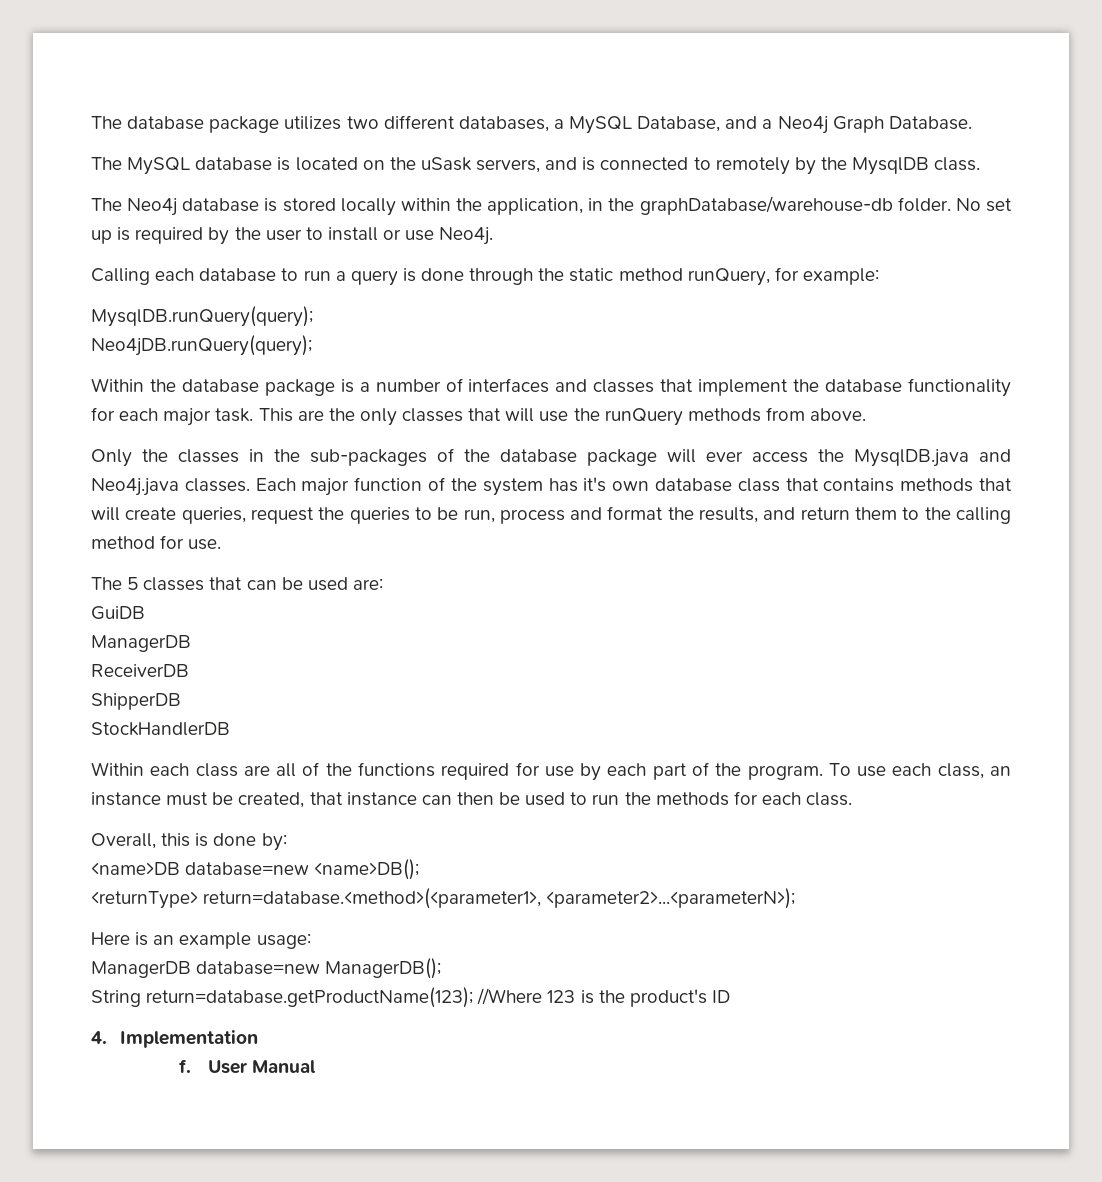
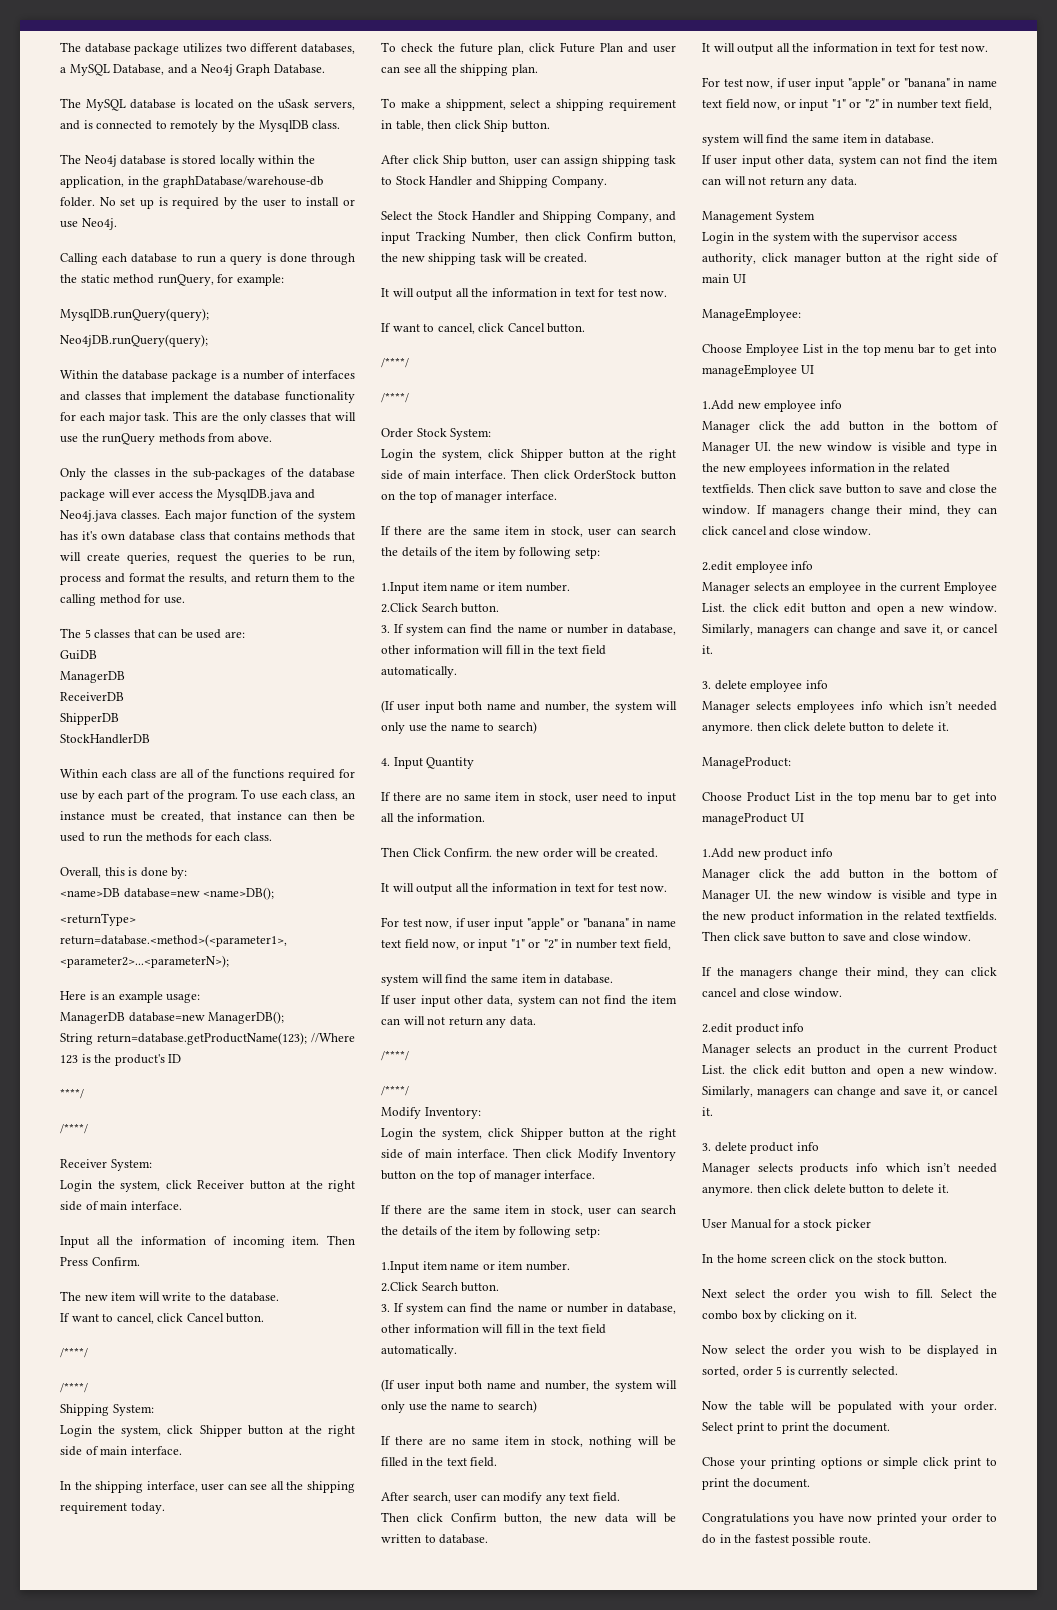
[91,1030,259,1048] [178,1059,316,1074] 4. Implementation // f. User Manual -> [60,1088,84,1099] [60,1123,88,1134] [60,1159,152,1171] [60,1180,355,1192] [60,1201,182,1211] [60,1235,356,1248] [60,1257,140,1266] [60,1291,279,1302] [60,1313,265,1324] [60,1347,88,1358] [60,1382,88,1393] [60,1404,154,1416] [60,1425,355,1437] [60,1446,182,1456] [60,1481,356,1493] [60,1502,165,1514] [381,42,676,55] [381,64,538,76] [381,98,676,111] [381,120,550,132] [381,155,676,167] [381,176,607,188] [381,211,676,223] [381,231,676,244] [381,253,588,265] [381,288,668,300] [381,323,586,334] [381,357,409,368] [381,392,409,403] [381,428,492,440] [381,449,676,461] [381,469,676,480] [381,491,557,503] [381,526,676,537] [381,547,600,559] [381,582,570,594] [381,603,500,613] [381,624,676,636] [381,645,606,655] [381,666,457,678] [381,700,677,713] [381,721,537,734] [381,757,475,769] [381,792,676,804] [381,813,486,822] [381,847,659,858] [381,883,668,895] [381,917,676,930] [381,939,671,951] [381,974,613,986] [381,995,677,1007] [381,1016,536,1028] [381,1050,409,1061] [381,1085,409,1096] [381,1107,481,1119] [381,1128,676,1140] [381,1148,676,1161] [381,1170,596,1182] [381,1205,676,1216] [381,1226,600,1238] [381,1261,570,1273] [381,1282,500,1292] [381,1303,676,1315] [381,1324,606,1334] [381,1345,457,1357] [381,1379,677,1392] [381,1400,537,1413] [381,1436,676,1448] [381,1457,498,1467] [381,1492,620,1504] [381,1512,676,1524] [381,1534,489,1544] [702,43,989,55] [702,77,997,90] [702,99,992,111] [702,134,934,146] [702,155,998,167] [702,176,857,188] [702,211,815,223] [702,232,957,244] [702,253,999,265] [702,274,746,283] [702,308,801,321] [702,343,997,356] [702,364,814,377] [702,400,842,412] [702,421,999,433] [702,442,997,454] [702,463,951,475] [702,483,997,494] [702,505,997,517] [702,526,872,536] [702,561,814,573] [702,581,997,594] [702,603,997,615] [702,624,998,636] [702,645,713,654] [702,680,828,692] [702,701,997,713] [702,722,949,734] [702,757,791,769] [702,792,997,804] [702,813,804,825] [702,848,833,860] [702,869,999,881] [702,890,997,902] [702,911,997,923] [702,931,972,942] [702,967,997,979] [702,988,842,998] [702,1023,805,1035] [702,1044,997,1056] [702,1065,997,1077] [702,1086,998,1098] [702,1107,713,1116] [702,1142,819,1154] [702,1163,997,1175] [702,1184,949,1196] [702,1219,871,1231] [702,1254,948,1264] [702,1289,997,1301] [702,1310,857,1322] [702,1345,997,1357] [702,1366,898,1378] [702,1401,997,1413] [702,1422,890,1434] [702,1457,997,1469] [702,1478,811,1490] [702,1513,997,1525] [702,1534,871,1546] ****/ // /****/ // Receiver System: // Login the system, click Receiver button at the right side of main interface. // Input all the information of incoming item. Then Press Confirm. // The new item will write to the database. // If want to cancel, click Cancel button. // /****/ // /****/ // Shipping System: // Login the system, click Shipper button at the right side of main interface. // In the shipping interface, user can see all the shipping requirement today. // To check the future plan, click Future Plan and user can see all the shipping plan. // To make a shippment, select a shipping requirement in table, then click Ship button. // After click Ship button, user can assign shipping task to Stock Handler and Shipping Company. // Select the Stock Handler and Shipping Company, and input Tracking Number, then click Confirm button, the new shipping task will be created. // It will output all the information in text for test now. // If want to cancel, click Cancel button. // /****/ // /****/ // Order Stock System: // Login the system, click Shipper button at the right side of main interface. Then click OrderStock button on the top of manager interface. // If there are the same item in stock, user can search the details of the item by following setp: // 1.Input item name or item number. // 2.Click Search button. // 3. If system can find the name or number in database, other information will fill in the text field automatically. // (If user input both name and number, the system will only use the name to search) // 4. Input Quantity // If there are no same item in stock, user need to input all the information. // Then Click Confirm. the new order will be created. // It will output all the information in text for test now. // For test now, if user input "apple" or "banana" in name text field now, or input "1" or "2" in number text field, // system will find the same item in database. // If user input other data, system can not find the item can will not return any data. // /****/ // /****/ // Modify Inventory: // Login the system, click Shipper button at the right side of main interface. Then click Modify Inventory button on the top of manager interface. // If there are the same item in stock, user can search the details of the item by following setp: // 1.Input item name or item number. // 2.Click Search button. // 3. If system can find the name or number in database, other information will fill in the text field automatically. // (If user input both name and number, the system will only use the name to search) // If there are no same item in stock, nothing will be filled in the text field. // After search, user can modify any text field. // Then click Confirm button, the new data will be written to database. // It will output all the information in text for test now. // For test now, if user input "apple" or "banana" in name text field now, or input "1" or "2" in number text field, // system will find the same item in database. // If user input other data, system can not find the item can will not return any data. // Management System // Login in the system with the supervisor access authority, click manager button at the right side of main UI // ManageEmployee: // Choose Employee List in the top menu bar to get into manageEmployee UI // 1.Add new employee info // Manager click the add button in the bottom of Manager UI. the new window is visible and type in the new employees information in the related textfields. Then click save button to save and close the window. If managers change their mind, they can click cancel and close window. // 2.edit employee info // Manager selects an employee in the current Employee List. the click edit button and open a new window. Similarly, managers can change and save it, or cancel it. // 3. delete employee info // Manager selects employees info which isn’t needed anymore. then click delete button to delete it. // ManageProduct: // Choose Product List in the top menu bar to get into manageProduct UI // 1.Add new product info // Manager click the add button in the bottom of Manager UI. the new window is visible and type in the new product information in the related textfields. Then click save button to save and close window. // If the managers change their mind, they can click cancel and close window. // 2.edit product info // Manager selects an product in the current Product List. the click edit button and open a new window. Similarly, managers can change and save it, or cancel it. // 3. delete product info // Manager selects products info which isn’t needed anymore. then click delete button to delete it. // User Manual for a stock picker // In the home screen click on the stock button. // Next select the order you wish to fill. Select the combo box by clicking on it. // Now select the order you wish to be displayed in sorted, order 5 is currently selected. // Now the table will be populated with your order. Select print to print the document. // Chose your printing options or simple click print to print the document. // Congratulations you have now printed your order to do in the fastest possible route.

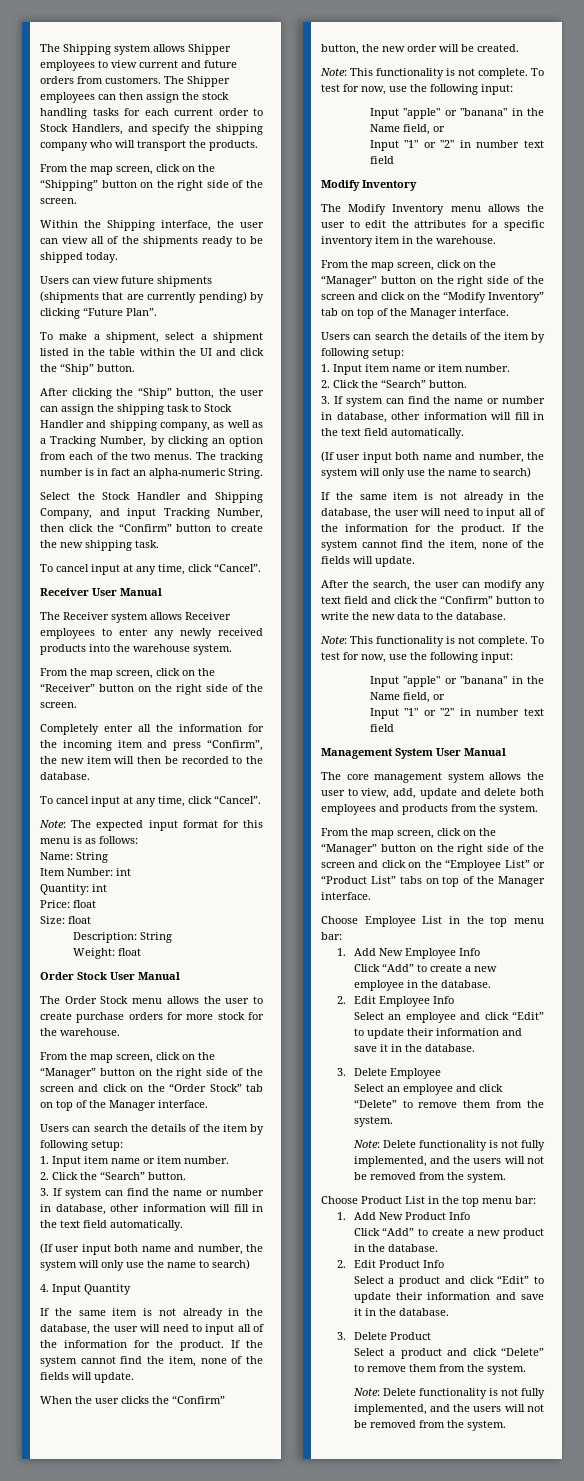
[60,42,355,55] [60,64,325,76] [60,98,355,111] [60,120,341,132] [60,154,315,167] [60,176,323,188] [60,197,355,209] [60,218,117,230] [60,253,356,265] [60,274,284,286] [60,308,209,321] [60,334,208,347] [60,370,355,382] [60,391,355,403] [60,411,357,424] [60,433,272,445] [60,468,355,480] [60,489,316,501] [60,509,356,522] [60,531,355,541] [60,552,355,564] [60,573,355,585] [60,594,185,606] [60,628,245,639] [60,650,97,660] [60,671,125,683] [60,692,124,701] [60,713,119,725] [60,734,150,744] [60,769,355,781] [60,789,355,802] [60,811,355,822] [60,832,272,842] [60,867,188,879] [60,887,275,900] [60,913,136,926] [60,934,287,947] [60,955,229,968] [60,991,201,1003] [60,1011,285,1024] [60,1032,355,1045] [60,1054,182,1066] [60,1088,84,1099] [60,1123,88,1134] [60,1159,152,1171] [60,1180,355,1192] [60,1201,182,1211] [60,1235,356,1248] [60,1257,140,1266] [60,1291,279,1302] [60,1313,265,1324] [60,1347,88,1358] [60,1382,88,1393] [60,1404,154,1416] [60,1425,355,1437] [60,1446,182,1456] [60,1481,356,1493] [60,1502,165,1514] [381,42,676,55] [381,64,538,76] The database package utilizes two different databases, a MySQL Database, and a Neo4j Graph Database. // The MySQL database is located on the uSask servers, and is connected to remotely by the MysqlDB class. // The Neo4j database is stored locally within the application, in the graphDatabase/warehouse-db folder. No set up is required by the user to install or use Neo4j. // Calling each database to run a query is done through the static method runQuery, for example: // MysqlDB.runQuery(query); // Neo4jDB.runQuery(query); // Within the database package is a number of interfaces and classes that implement the database functionality for each major task. This are the only classes that will use the runQuery methods from above. // Only the classes in the sub-packages of the database package will ever access the MysqlDB.java and Neo4j.java classes. Each major function of the system has it's own database class that contains methods that will create queries, request the queries to be run, process and format the results, and return them to the calling method for use. // The 5 classes that can be used are: // GuiDB // ManagerDB // ReceiverDB // ShipperDB // StockHandlerDB // Within each class are all of the functions required for use by each part of the program. To use each class, an instance must be created, that instance can then be used to run the methods for each class. // Overall, this is done by: // <name>DB database=new <name>DB(); // <returnType> return=database.<method>(<parameter1>, <parameter2>...<parameterN>); // Here is an example usage: // ManagerDB database=new ManagerDB(); // String return=database.getProductName(123); //Where 123 is the product's ID // ****/ // /****/ // Receiver System: // Login the system, click Receiver button at the right side of main interface. // Input all the information of incoming item. Then Press Confirm. // The new item will write to the database. // If want to cancel, click Cancel button. // /****/ // /****/ // Shipping System: // Login the system, click Shipper button at the right side of main interface. // In the shipping interface, user can see all the shipping requirement today. // To check the future plan, click Future Plan and user can see all the shipping plan. -> [40,44,231,55] [40,60,237,71] [40,76,230,87] [40,92,229,103] [40,108,263,119] [40,124,263,135] [40,140,258,151] [40,164,215,175] [40,179,264,191] [40,198,77,204] [40,220,264,231] [40,236,263,247] [40,252,118,263] [40,276,212,287] [40,291,264,303] [40,307,157,319] The Shipping system allows Shipper employees to view current and future orders from customers. The Shipper employees can then assign the stock handling tasks for each current order to Stock Handlers, and specify the shipping company who will transport the products. // From the map screen, click on the “Shipping” button on the right side of the screen. // Within the Shipping interface, the user can view all of the shipments ready to be shipped today. // Users can view future shipments (shipments that are currently pending) by clicking “Future Plan”.
[445,99,506,111] shippment, -> [106,332,159,343] shipment,
[556,99,676,111] [381,120,550,132] [381,155,510,167] shipping requirement in table, then click Ship button. // After click Ship button, -> [213,332,263,343] [40,348,264,356] [40,363,135,375] [40,387,236,399] shipment listed in the table within the UI and click the “Ship” button. // After clicking the “Ship” button, the
(598, 161) none -> [97,404,114,412] the
[499,176,607,188] Shipping Company. -> [109,420,263,431] [40,436,263,447] [40,452,263,463] [40,468,263,479] shipping company, as well as a Tracking Number, by clicking an option from each of the two menus. The tracking number is in fact an alpha-numeric String.
[586,232,676,243] [381,253,588,265] [381,288,668,300] [381,323,586,334] [381,357,409,368] [381,392,409,403] [381,428,492,440] [381,449,676,461] [381,469,676,480] [381,491,557,503] [381,526,676,537] [381,547,600,559] [381,582,570,594] [381,603,458,613] Confirm button, the new shipping task will be created. // It will output all the information in text for test now. // If want to cancel, click Cancel button. // /****/ // /****/ // Order Stock System: // Login the system, click Shipper button at the right side of main interface. Then click OrderStock button on the top of manager interface. // If there are the same item in stock, user can search the details of the item by following setp: // 1.Input item name or item number. // 2.Click Search -> [96,523,263,532] [40,540,159,551] [40,563,261,575] [40,588,162,596] [40,612,231,623] [40,628,263,639] [40,644,232,655] [40,668,215,679] [40,683,263,695] [40,702,77,708] [40,724,264,735] [40,739,263,751] [40,756,263,764] [40,772,90,780] [40,795,261,807] [39,820,263,831] [40,836,138,844] [40,852,108,863] [40,868,131,876] [40,884,107,895] [40,900,96,908] [40,916,91,924] [72,932,172,943] [72,948,141,959] [40,972,180,980] [40,996,263,1004] [40,1012,264,1023] [40,1028,120,1036] [40,1052,215,1063] [40,1067,263,1079] [40,1083,263,1092] [40,1100,208,1111] [40,1124,264,1135] [40,1140,123,1151] [40,1156,229,1167] [40,1171,145,1180] the “Confirm” button to create the new shipping task. // To cancel input at any time, click “Cancel”. // Receiver User Manual // The Receiver system allows Receiver employees to enter any newly received products into the warehouse system. // From the map screen, click on the “Receiver” button on the right side of the screen. // Completely enter all the information for the incoming item and press “Confirm”, the new item will then be recorded to the database. // To cancel input at any time, click “Cancel”. // Note: The expected input format for this menu is as follows: // Name: String // Item Number: int // Quantity: int // Price: float // Size: float // Description: String // Weight: float // Order Stock User Manual // The Order Stock menu allows the user to create purchase orders for more stock for the warehouse. // From the map screen, click on the “Manager” button on the right side of the screen and click on the “Order Stock” tab on top of the Manager interface. // Users can search the details of the item by following setup: // 1. Input item name or item number. // 2. Click the “Search”
[393,792,676,804] [381,813,486,822] [381,847,493,857] there are no same item in stock, user need to input all the information. // Then Click Confirm. -> [54,1308,263,1319] [40,1324,264,1335] [40,1340,263,1351] [40,1356,263,1367] [40,1372,134,1383] [40,1395,225,1404] [321,44,359,55] the same item is not already in the database, the user will need to input all of the information for the product. If the system cannot find the item, none of the fields will update. // When the user clicks the “Confirm” button,
[381,883,668,895] [381,917,676,930] [381,939,671,951] [381,974,613,986] [381,995,677,1007] [381,1016,536,1028] [381,1050,409,1061] [381,1085,409,1096] [381,1107,481,1119] [381,1128,676,1140] [381,1148,676,1161] [381,1170,596,1182] [381,1205,676,1216] [381,1226,600,1238] [381,1261,570,1273] [381,1282,458,1292] It will output all the information in text for test now. // For test now, if user input "apple" or "banana" in name text field now, or input "1" or "2" in number text field, // system will find the same item in database. // If user input other data, system can not find the item can will not return any data. // /****/ // /****/ // Modify Inventory: // Login the system, click Shipper button at the right side of main interface. Then click Modify Inventory button on the top of manager interface. // If there are the same item in stock, user can search the details of the item by following setp: // 1.Input item name or item number. // 2.Click Search -> [320,68,544,79] [321,84,513,95] [369,108,544,119] [369,124,445,135] [369,140,544,151] [369,156,394,164] [321,180,417,191] [321,204,544,215] [321,220,544,231] [321,236,496,247] [321,260,496,271] [321,275,544,287] [321,291,544,303] [321,308,509,319] [321,332,545,343] [321,348,404,359] [321,364,510,375] [321,379,426,388] Note: This functionality is not complete. To test for now, use the following input: // Input "apple" or "banana" in the Name field, or // Input "1" or "2" in number text field // Modify Inventory // The Modify Inventory menu allows the user to edit the attributes for a specific inventory item in the warehouse. // From the map screen, click on the “Manager” button on the right side of the screen and click on the “Modify Inventory” tab on top of the Manager interface. // Users can search the details of the item by following setup: // 1. Input item name or item number. // 2. Click the “Search”
[394,1436,676,1448] [381,1457,498,1467] [381,1492,451,1503] there are no same item in stock, nothing will be filled in the text field. // After search, -> [335,492,544,503] [321,508,545,519] [321,524,544,535] [321,540,544,551] [321,556,415,567] [321,580,431,591] the same item is not already in the database, the user will need to input all of the information for the product. If the system cannot find the item, none of the fields will update. // After the search, the
[592,1492,620,1502] [381,1512,676,1524] [381,1534,489,1544] [702,43,989,55] [702,77,997,90] [702,99,992,111] [702,134,934,146] [702,155,998,167] [702,176,857,188] [702,211,815,223] [702,232,957,244] [702,253,999,265] [702,274,746,283] [702,308,801,321] field. // Then click Confirm button, the new data will be written to database. // It will output all the information in text for test now. // For test now, if user input "apple" or "banana" in name text field now, or input "1" or "2" in number text field, // system will find the same item in database. // If user input other data, system can not find the item can will not return any data. // Management System // Login in the system with the supervisor access authority, click manager button at the right side of main UI // ManageEmployee: -> [344,595,544,604] [321,612,506,620] [320,636,544,647] [321,652,513,663] [369,676,544,687] [369,692,445,703] [369,708,544,719] [369,724,394,732] [321,748,506,759] [321,772,544,783] [321,788,544,799] [321,804,538,815] [321,828,496,839] [321,843,544,855] [321,859,545,871] [321,875,545,887] [321,892,371,900] field and click the “Confirm” button to write the new data to the database. // Note: This functionality is not complete. To test for now, use the following input: // Input "apple" or "banana" in the Name field, or // Input "1" or "2" in number text field // Management System User Manual // The core management system allows the user to view, add, update and delete both employees and products from the system. // From the map screen, click on the “Manager” button on the right side of the screen and click on the “Employee List” or “Product List” tabs on top of the Manager interface.
[918,344,997,356] [702,364,814,377] [702,400,842,412] [702,421,999,433] [702,442,997,454] [702,463,951,475] [702,483,997,494] [702,505,997,517] [702,526,872,536] [702,561,814,573] [702,581,997,594] [702,603,997,615] [702,624,998,636] [702,645,713,654] [702,680,828,692] [702,701,997,713] [702,722,949,734] [702,757,791,769] bar to get into manageEmployee UI // 1.Add new employee info // Manager click the add button in the bottom of Manager UI. the new window is visible and type in the new employees information in the related textfields. Then click save button to save and close the window. If managers change their mind, they can click cancel and close window. // 2.edit employee info // Manager selects an employee in the current Employee List. the click edit button and open a new window. Similarly, managers can change and save it, or cancel it. // 3. delete employee info // Manager selects employees info which isn’t needed anymore. then click delete button to delete it. // ManageProduct: -> [321,932,342,940] [337,948,480,959] [353,963,497,972] [353,980,491,991] [337,996,454,1007] [353,1011,544,1023] [353,1028,522,1039] [353,1044,475,1052] [337,1068,441,1079] [353,1084,503,1095] [353,1099,544,1108] [353,1116,393,1127] [352,1140,545,1151] [353,1156,544,1167] [353,1172,506,1183] bar: // 1. Add New Employee Info // Click “Add” to create a new employee in the database. // 2. Edit Employee Info // Select an employee and click “Edit” to update their information and save it in the database. // 3. Delete Employee // Select an employee and click “Delete” to remove them from the system. // Note: Delete functionality is not fully implemented, and the users will not be removed from the system.
[915,792,997,804] [702,813,804,825] [702,848,833,860] [702,869,999,881] [702,890,997,902] [702,911,997,923] [702,931,972,942] [702,967,997,979] [702,988,842,998] [702,1023,805,1035] [702,1044,997,1056] [702,1065,997,1077] [702,1086,998,1098] [702,1107,713,1116] [702,1142,819,1154] [702,1163,997,1175] [702,1184,949,1196] [702,1219,871,1231] [702,1254,948,1264] [702,1289,997,1301] [702,1310,857,1322] [702,1345,997,1357] [702,1366,898,1378] [702,1401,997,1413] [702,1422,890,1434] [702,1457,997,1469] [702,1478,811,1490] [702,1513,997,1525] [702,1534,871,1546] bar to get into manageProduct UI // 1.Add new product info // Manager click the add button in the bottom of Manager UI. the new window is visible and type in the new product information in the related textfields. Then click save button to save and close window. // If the managers change their mind, they can click cancel and close window. // 2.edit product info // Manager selects an product in the current Product List. the click edit button and open a new window. Similarly, managers can change and save it, or cancel it. // 3. delete product info // Manager selects products info which isn’t needed anymore. then click delete button to delete it. // User Manual for a stock picker // In the home screen click on the stock button. // Next select the order you wish to fill. Select the combo box by clicking on it. // Now select the order you wish to be displayed in sorted, order 5 is currently selected. // Now the table will be populated with your order. Select print to print the document. // Chose your printing options or simple click print to print the document. // Congratulations you have now printed your order to do in the fastest possible route. -> [515,1196,536,1204] [337,1212,470,1220] [353,1227,544,1239] [353,1244,438,1252] [337,1260,444,1268] [353,1275,544,1287] [353,1292,544,1303] [353,1308,449,1316] [337,1332,431,1340] [353,1347,544,1359] [353,1364,526,1375] [352,1388,545,1399] [353,1404,544,1415] [353,1420,506,1431] bar: // 1. Add New Product Info // Click “Add” to create a new product in the database. // 2. Edit Product Info // Select a product and click “Edit” to update their information and save it in the database. // 3. Delete Product // Select a product and click “Delete” to remove them from the system. // Note: Delete functionality is not fully implemented, and the users will not be removed from the system.

